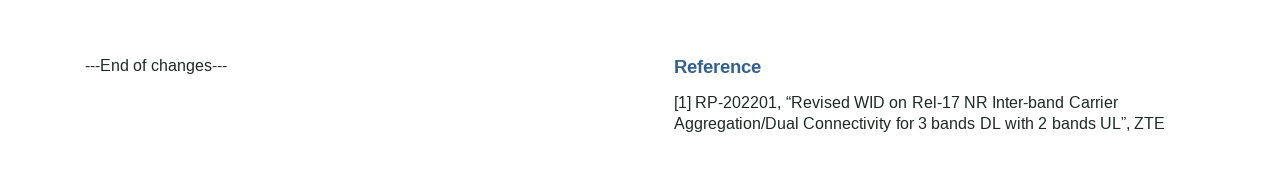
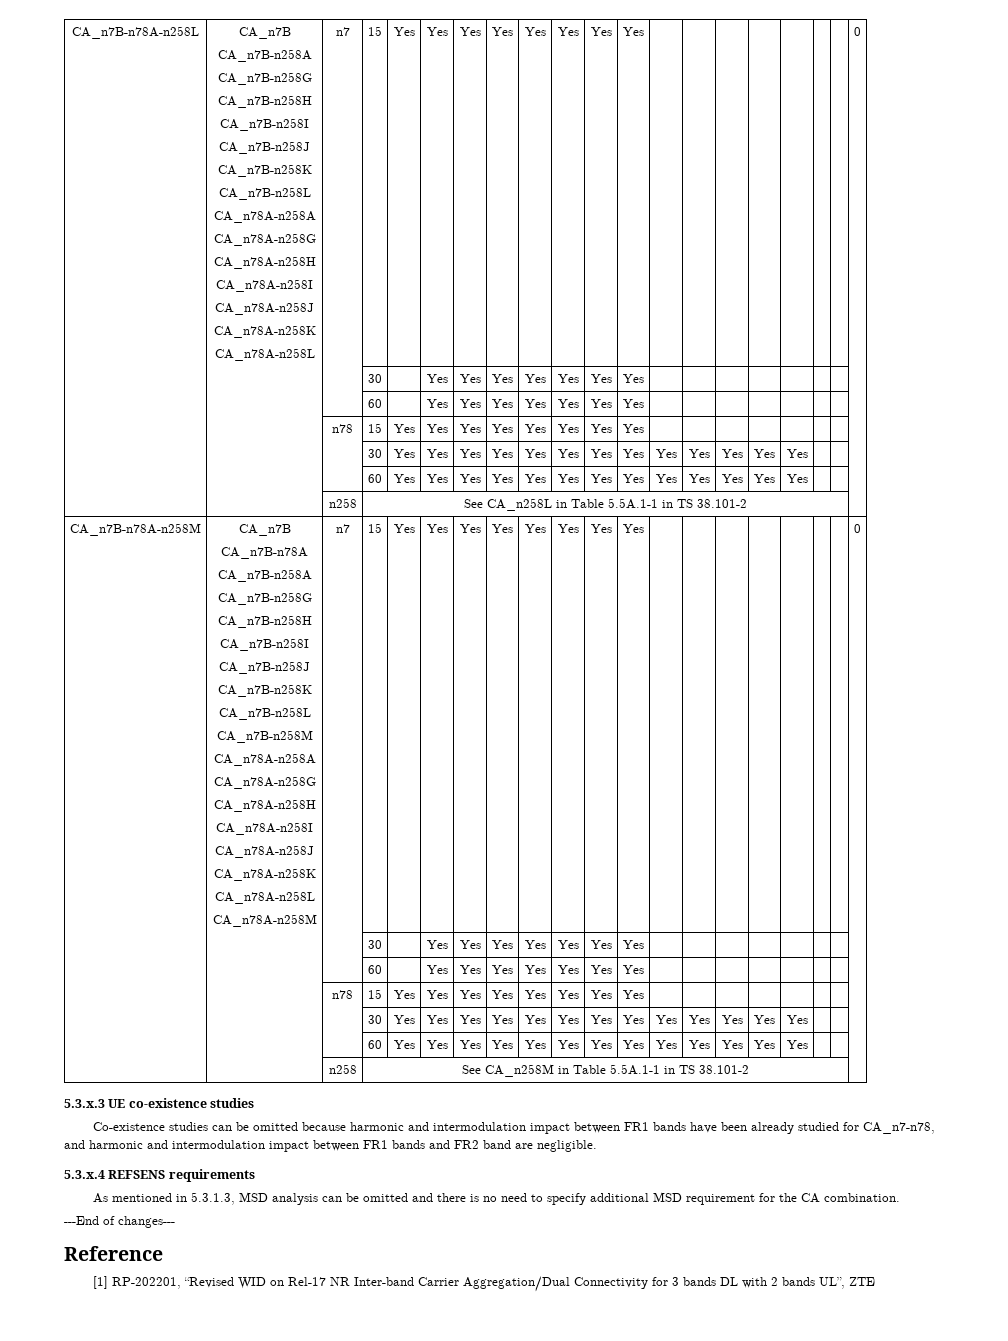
(85, 65) none -> [72,26,199,39] [238,27,291,39] [217,49,312,62] [217,72,312,85] [217,95,312,108] [220,118,309,131] [219,141,310,154] [217,164,312,177] [218,187,311,200] [213,210,316,223] [213,233,316,246] [213,256,316,269] [216,279,313,292] [215,302,314,315] [213,325,316,338] [214,348,315,361] [335,27,350,36] [368,26,382,36] [393,27,415,36] [426,27,448,36] [459,27,481,36] [492,27,513,36] [524,27,546,36] [557,27,579,36] [590,27,612,36] [623,27,644,36] [854,27,861,36] [368,374,382,383] [426,374,448,383] [459,374,481,383] [492,374,513,383] [524,374,546,383] [557,374,579,383] [590,374,612,383] [623,374,644,383] [368,399,382,408] [426,399,448,408] [459,399,481,408] [492,399,513,408] [524,399,546,408] [557,399,579,408] [590,399,612,408] [623,399,644,408] [332,424,353,433] [368,423,382,433] [393,424,415,433] [426,424,448,433] [459,424,481,433] [492,424,513,433] [524,424,546,433] [557,424,579,433] [590,424,612,433] [623,424,644,433] [368,449,382,458] [393,449,415,458] [426,449,448,458] [459,449,481,458] [492,449,513,458] [524,449,546,458] [557,449,579,458] [590,449,612,458] [623,449,644,458] [655,449,677,458] [688,449,710,458] [721,449,743,458] [754,449,775,458] [786,449,808,458] [368,474,382,483] [393,474,415,483] [426,474,448,483] [459,474,481,483] [492,474,513,483] [524,474,546,483] [557,474,579,483] [590,474,612,483] [623,474,644,483] [655,474,677,483] [688,474,710,483] [721,474,743,483] [754,474,775,483] [786,474,808,483] [328,498,357,508] [464,498,747,511] [70,523,201,536] [238,524,291,536] [221,547,308,559] [217,569,312,582] [217,592,312,605] [217,615,312,628] [220,638,309,651] [219,661,310,674] [217,684,312,697] [218,707,311,720] [216,730,313,743] [213,753,316,766] [213,776,316,789] [213,799,316,812] [216,822,313,835] [215,845,314,858] [213,868,316,881] [214,891,315,904] [212,914,317,927] [335,524,350,533] [368,523,382,533] [393,524,415,533] [426,524,448,533] [459,524,481,533] [492,524,513,533] [524,524,546,533] [557,524,579,533] [590,524,612,533] [623,524,644,533] [854,524,861,533] [368,940,382,949] [426,940,448,949] [459,940,481,949] [492,940,513,949] [524,940,546,949] [557,940,579,949] [590,940,612,949] [623,940,644,949] [368,965,382,974] [426,965,448,974] [459,965,481,974] [492,965,513,974] [524,965,546,974] [557,965,579,974] [590,965,612,974] [623,965,644,974] [332,990,353,999] [368,989,382,999] [393,990,415,999] [426,990,448,999] [459,990,481,999] [492,990,513,999] [524,990,546,999] [557,990,579,999] [590,990,612,999] [623,990,644,999] [368,1015,382,1024] [393,1015,415,1024] [426,1015,448,1024] [459,1015,481,1024] [492,1015,513,1024] [524,1015,546,1024] [557,1015,579,1024] [590,1015,612,1024] [623,1015,644,1024] [655,1015,677,1024] [688,1015,710,1024] [721,1015,743,1024] [754,1015,775,1024] [786,1015,808,1024] [368,1040,382,1049] [393,1040,415,1049] [426,1040,448,1049] [459,1040,481,1049] [492,1040,513,1049] [524,1040,546,1049] [557,1040,579,1049] [590,1040,612,1049] [623,1040,644,1049] [655,1040,677,1049] [688,1040,710,1049] [721,1040,743,1049] [754,1040,775,1049] [786,1040,808,1049] [328,1064,357,1074] [462,1064,749,1077] [64,1098,255,1108] [92,1122,935,1134] [64,1140,597,1152] [64,1169,255,1182] [92,1192,900,1205] CA_n7B-n78A-n258L | CA_n7B // CA_n7B-n258A // CA_n7B-n258G // CA_n7B-n258H // CA_n7B-n258I // CA_n7B-n258J // CA_n7B-n258K // CA_n7B-n258L // CA_n78A-n258A // CA_n78A-n258G // CA_n78A-n258H // CA_n78A-n258I // CA_n78A-n258J // CA_n78A-n258K // CA_n78A-n258L | n7 | 15 | Yes | Yes | Yes | Yes | Yes | Yes | Yes | Yes | | | | | | | | 0 // | | | 30 | | Yes | Yes | Yes | Yes | Yes | Yes | Yes | | | | | | | | // | | | 60 | | Yes | Yes | Yes | Yes | Yes | Yes | Yes | | | | | | | | // | | n78 | 15 | Yes | Yes | Yes | Yes | Yes | Yes | Yes | Yes | | | | | | | | // | | | 30 | Yes | Yes | Yes | Yes | Yes | Yes | Yes | Yes | Yes | Yes | Yes | Yes | Yes | | | // | | | 60 | Yes | Yes | Yes | Yes | Yes | Yes | Yes | Yes | Yes | Yes | Yes | Yes | Yes | | | // | | n258 | See CA_n258L in Table 5.5A.1-1 in TS 38.101-2 | // CA_n7B-n78A-n258M | CA_n7B // CA_n7B-n78A // CA_n7B-n258A // CA_n7B-n258G // CA_n7B-n258H // CA_n7B-n258I // CA_n7B-n258J // CA_n7B-n258K // CA_n7B-n258L // CA_n7B-n258M // CA_n78A-n258A // CA_n78A-n258G // CA_n78A-n258H // CA_n78A-n258I // CA_n78A-n258J // CA_n78A-n258K // CA_n78A-n258L // CA_n78A-n258M | n7 | 15 | Yes | Yes | Yes | Yes | Yes | Yes | Yes | Yes | | | | | | | | 0 // | | | 30 | | Yes | Yes | Yes | Yes | Yes | Yes | Yes | | | | | | | | // | | | 60 | | Yes | Yes | Yes | Yes | Yes | Yes | Yes | | | | | | | | // | | n78 | 15 | Yes | Yes | Yes | Yes | Yes | Yes | Yes | Yes | | | | | | | | // | | | 30 | Yes | Yes | Yes | Yes | Yes | Yes | Yes | Yes | Yes | Yes | Yes | Yes | Yes | | | // | | | 60 | Yes | Yes | Yes | Yes | Yes | Yes | Yes | Yes | Yes | Yes | Yes | Yes | Yes | | | // | | n258 | See CA_n258M in Table 5.5A.1-1 in TS 38.101-2 | // 5.3.x.3 UE co-existence studies // Co-existence studies can be omitted because harmonic and intermodulation impact between FR1 bands have been already studied for CA_n7-n78, and harmonic and intermodulation impact between FR1 bands and FR2 band are negligible. // 5.3.x.4 REFSENS requirements // As mentioned in 5.3.1.3, MSD analysis can be omitted and there is no need to specify additional MSD requirement for the CA combination. //

